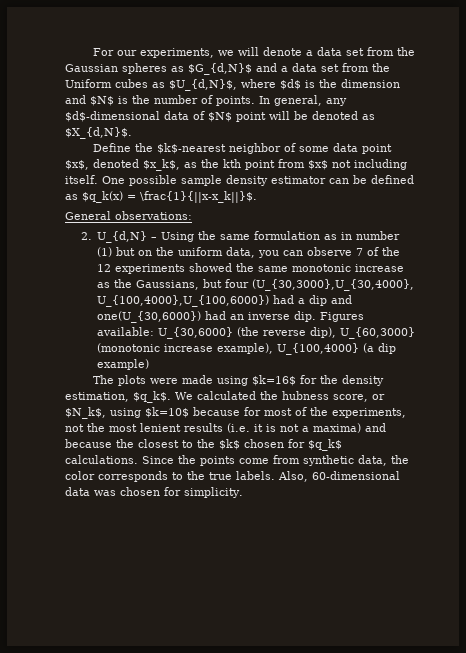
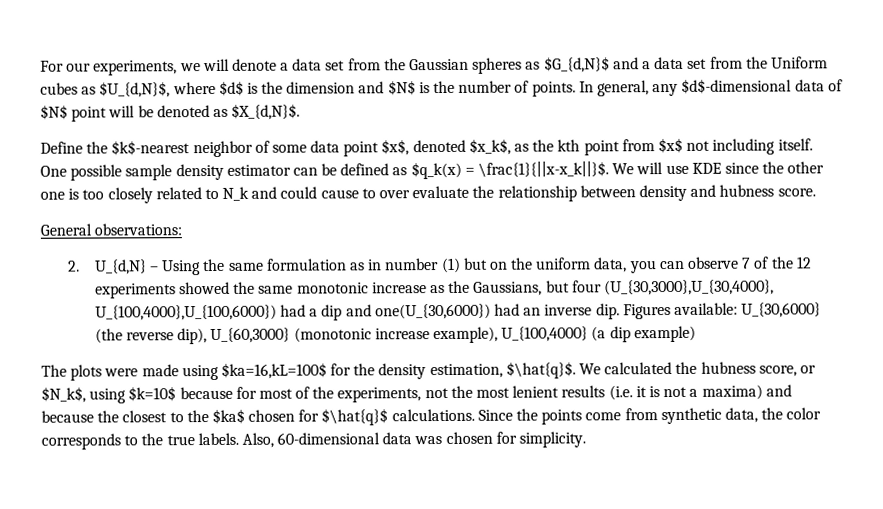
(257, 197) none -> [612,161,825,175] [40,184,816,204] We will use KDE since the other one is too closely related to N_k and could cause to over evaluate the relationship between density and hubness score.
[252,375,297,386] $k=16$ -> [220,362,327,379] $ka=16,kL=100$
[133,391,171,403] $q_k$. -> [505,361,576,379] $\hat{q}$.
[219,439,342,451] $k$ chosen for $q_k$ -> [211,408,389,426] $ka$ chosen for $\hat{q}$

